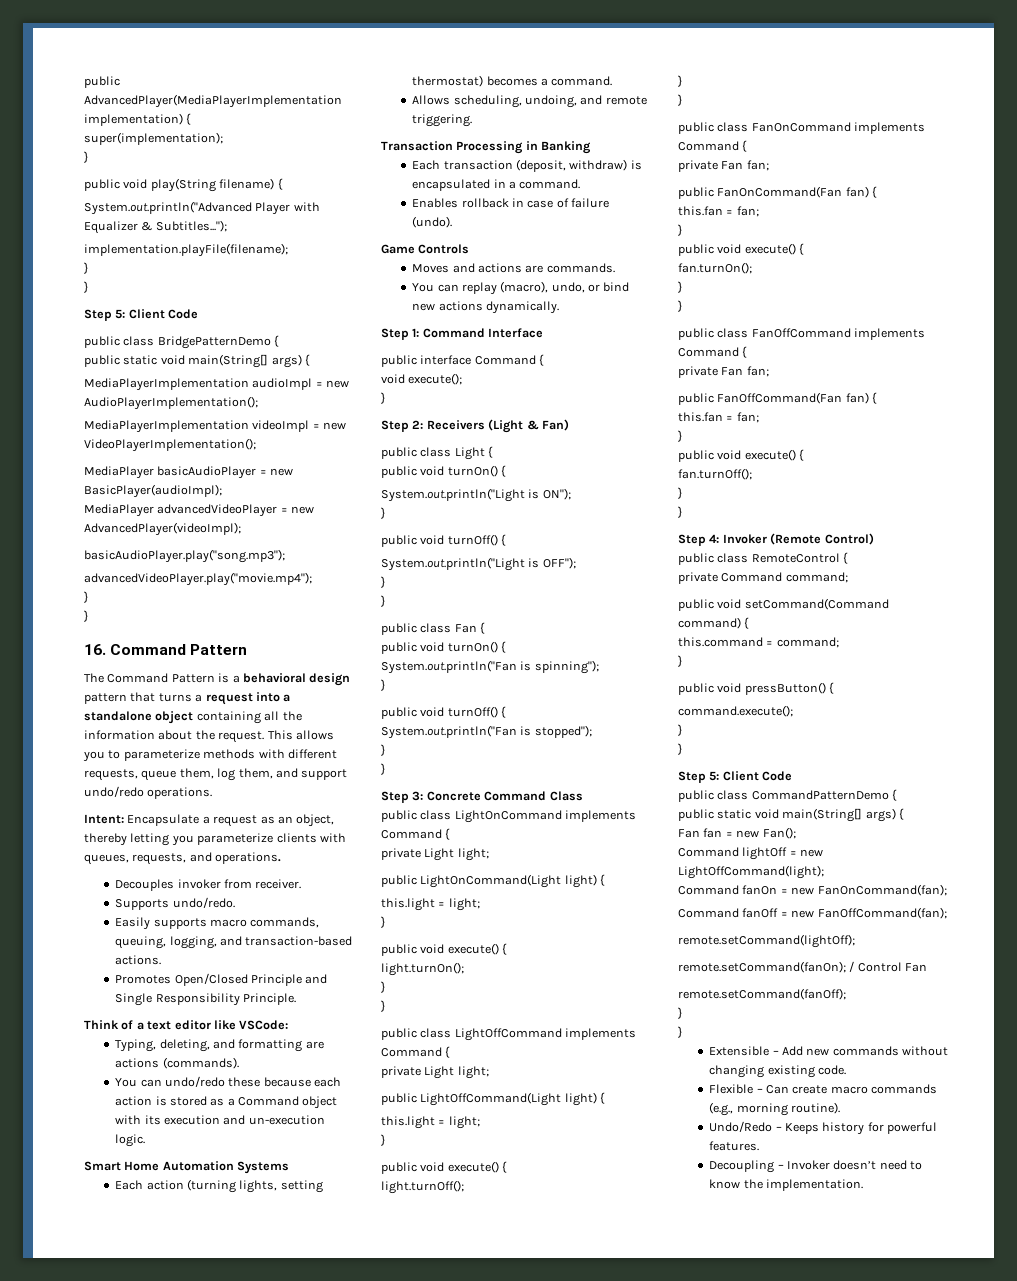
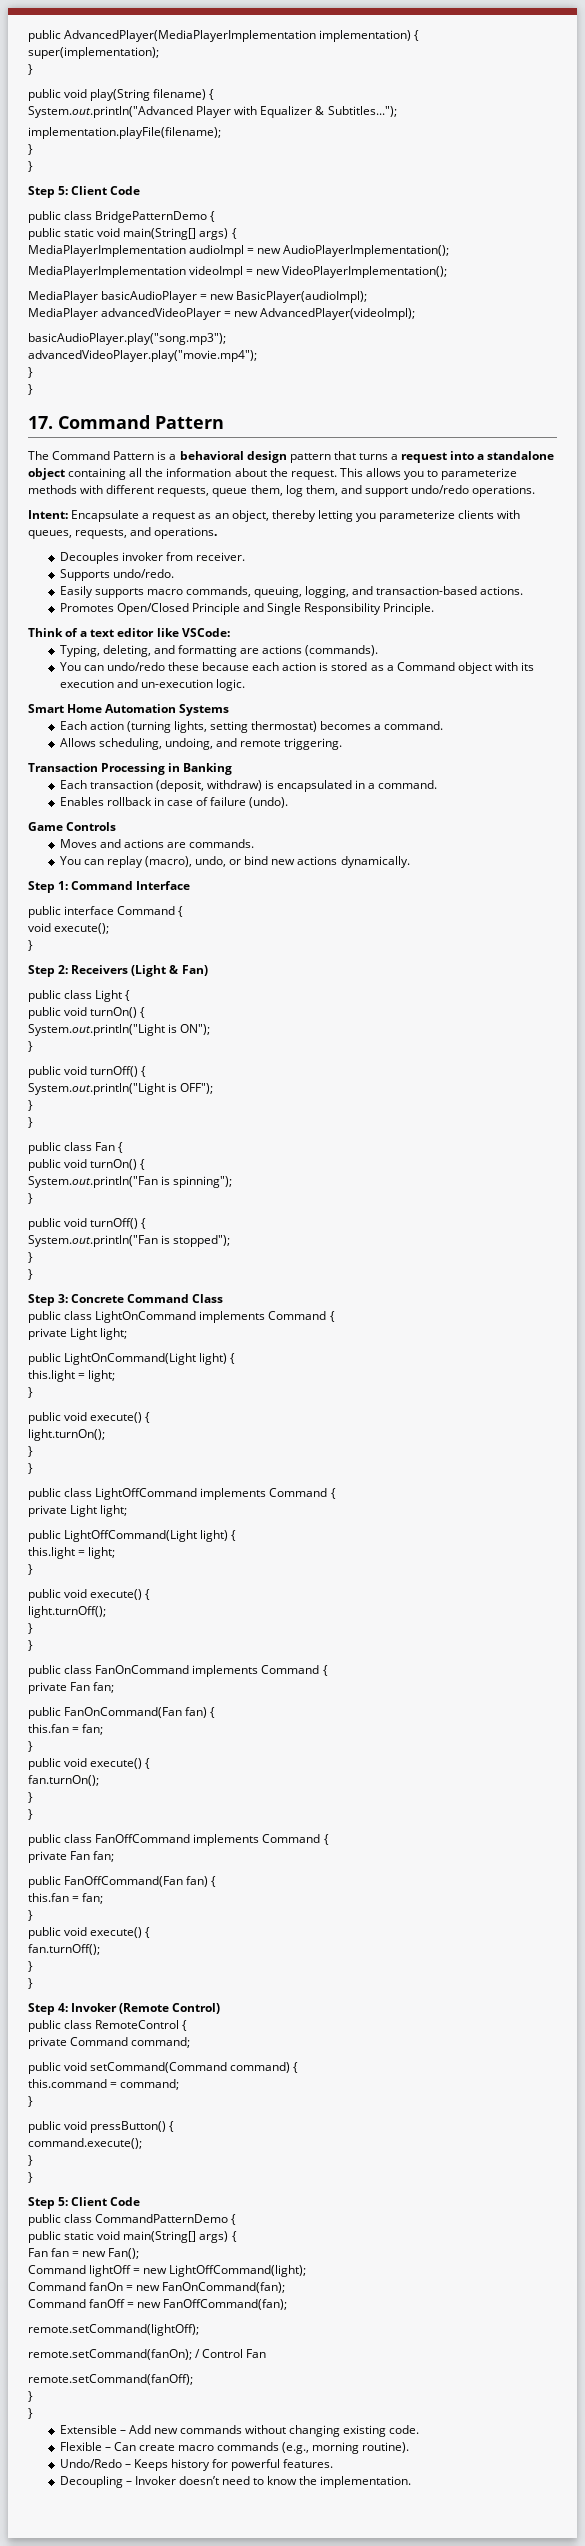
[84,644,106,655] 16. -> [28,416,53,429] 17.

